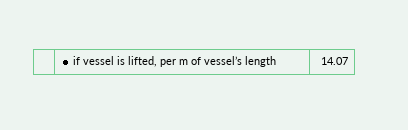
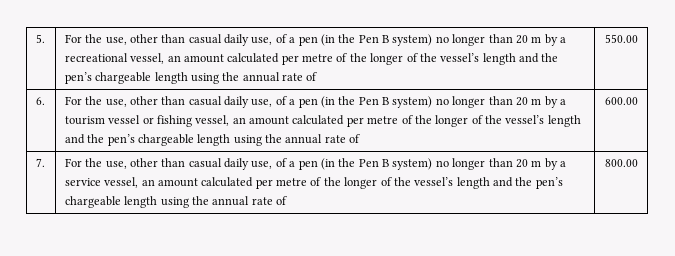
[73,56,277,67] [321,57,349,65] | if vessel is lifted, per m of vessel’s length | 14.07 -> [35,34,45,43] [64,34,567,46] [64,53,559,65] [64,72,318,84] [605,34,639,43] [35,97,45,105] [64,96,567,108] [64,115,581,127] [64,134,361,146] [605,97,639,105] [35,158,45,167] [64,158,567,170] [64,177,563,189] [64,196,288,208] [605,159,639,167] 5. | For the use, other than casual daily use, of a pen (in the Pen B system) no longer than 20 m by a recreational vessel, an amount calculated per metre of the longer of the vessel’s length and the pen’s chargeable length using the annual rate of | 550.00 // 6. | For the use, other than casual daily use, of a pen (in the Pen B system) no longer than 20 m by a tourism vessel or fishing vessel, an amount calculated per metre of the longer of the vessel’s length and the pen’s chargeable length using the annual rate of | 600.00 // 7. | For the use, other than casual daily use, of a pen (in the Pen B system) no longer than 20 m by a service vessel, an amount calculated per metre of the longer of the vessel’s length and the pen’s chargeable length using the annual rate of | 800.00

